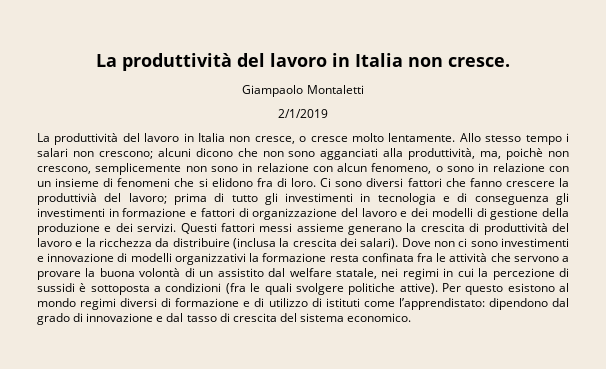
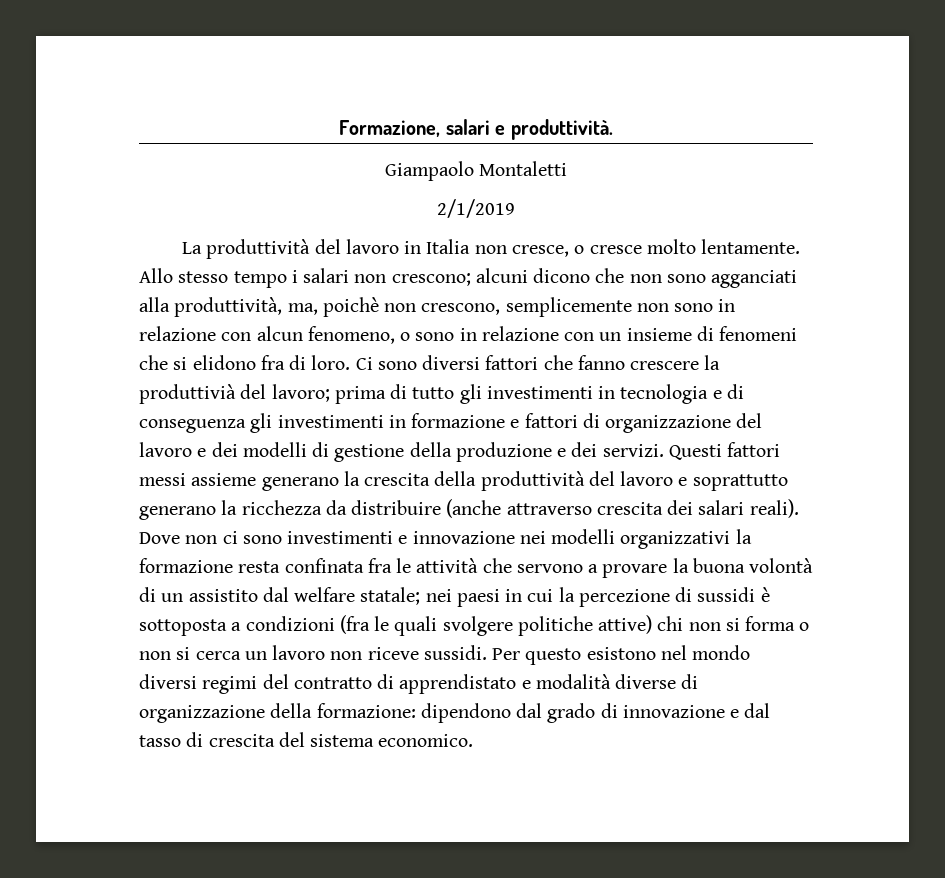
[96,53,510,71] La produttività del lavoro in Italia non cresce. -> [339,119,613,140] Formazione, salari e produttività.
[469,223,480,232] di -> [434,471,477,486] della
(83, 244) none -> [692,474,788,491] [139,506,216,520] soprattutto generano
[233,238,399,249] (inclusa la crescita dei salari). -> [446,499,799,518] (anche attraverso crescita dei salari reali).
[117,253,128,262] di -> [519,531,546,544] nei
[335,268,439,280] statale, nei regimi -> [360,587,500,607] statale; nei paesi
[399,283,569,295] [37,298,485,310] attive). Per questo esistono al mondo regimi diversi di formazione e di utilizzo di istituti come l’apprendistato: -> [598,615,810,634] [139,645,751,665] [139,674,699,694] [139,703,416,723] attive) chi non si forma o non si cerca un lavoro non riceve sussidi. Per questo esistono nel mondo diversi regimi del contratto di apprendistato e modalità diverse di organizzazione della formazione:

